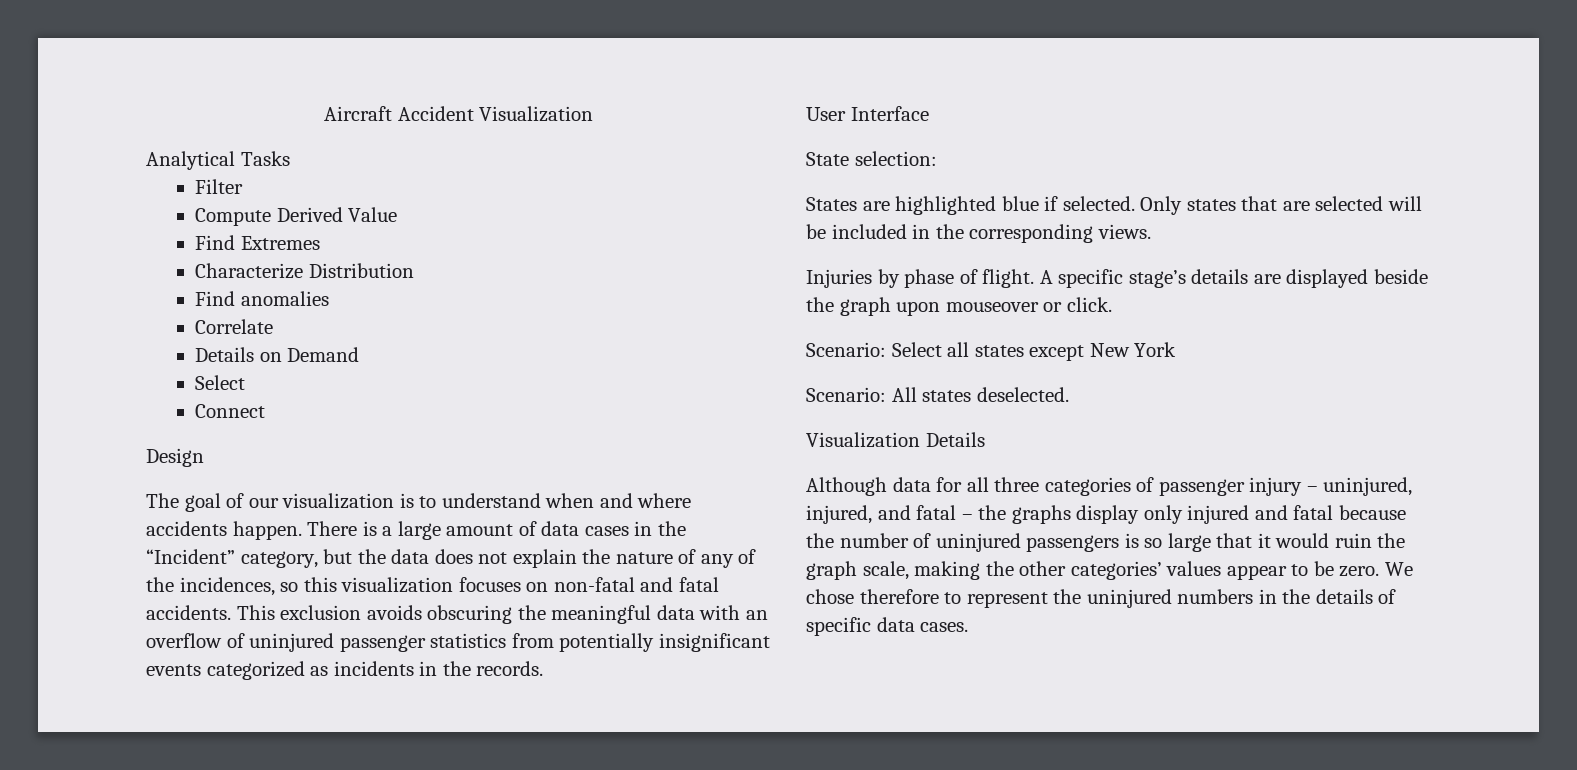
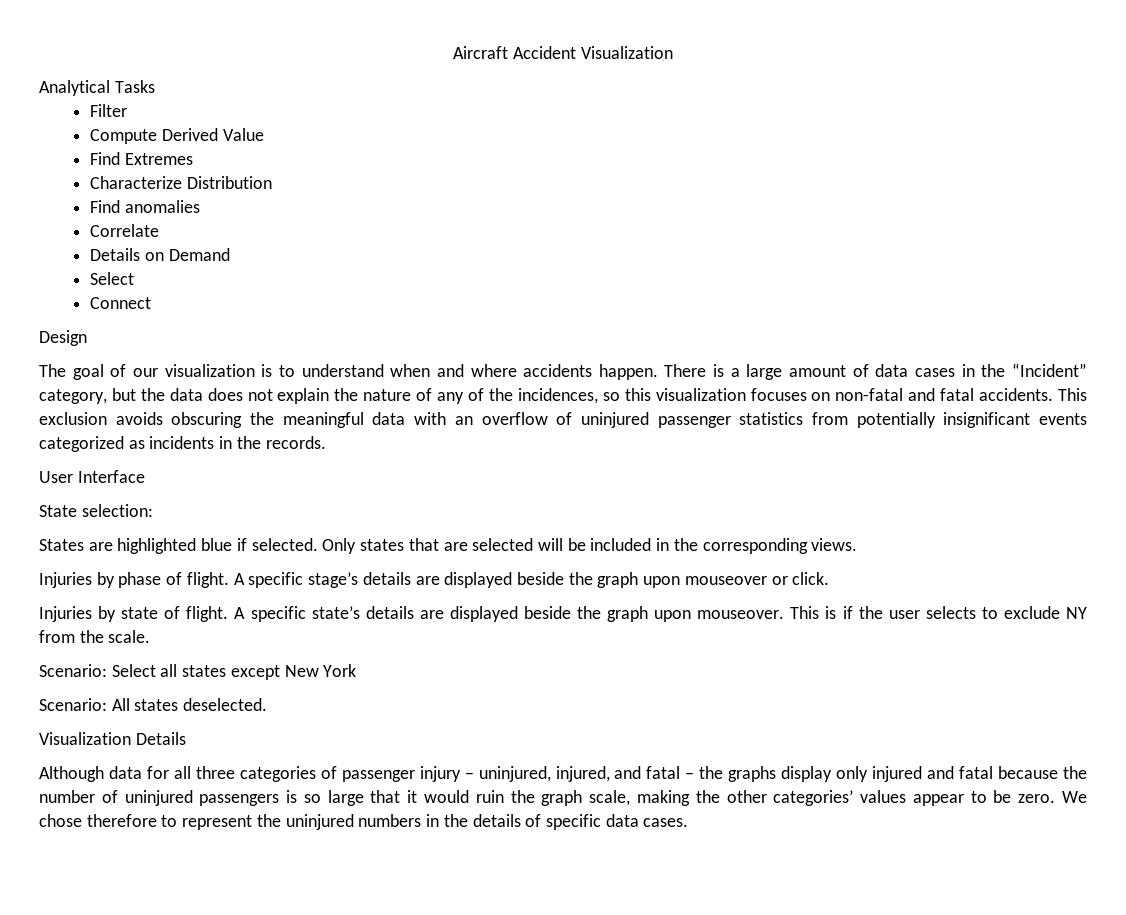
(1112, 304) none -> [39,606,1088,622] [39,630,151,643] // Injuries by state of flight. A specific state’s details are displayed beside the graph upon mouseover. This is if the user selects to exclude NY from the scale.

